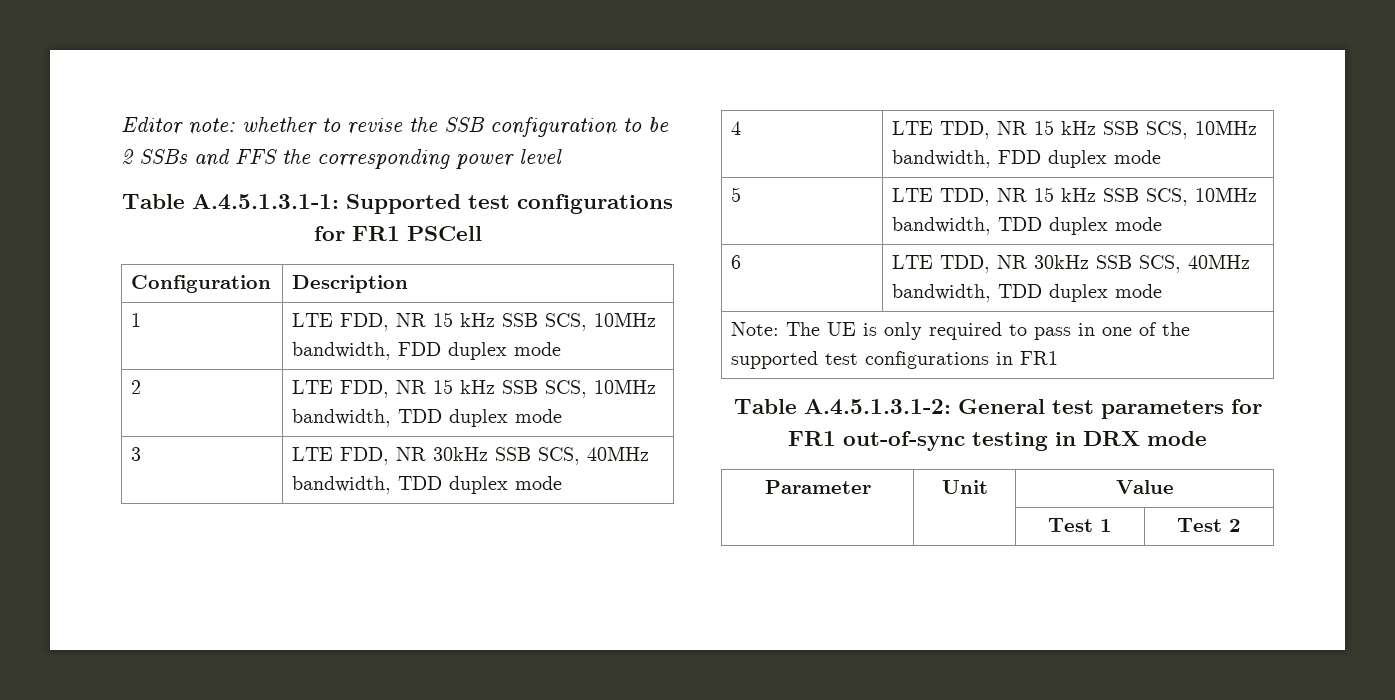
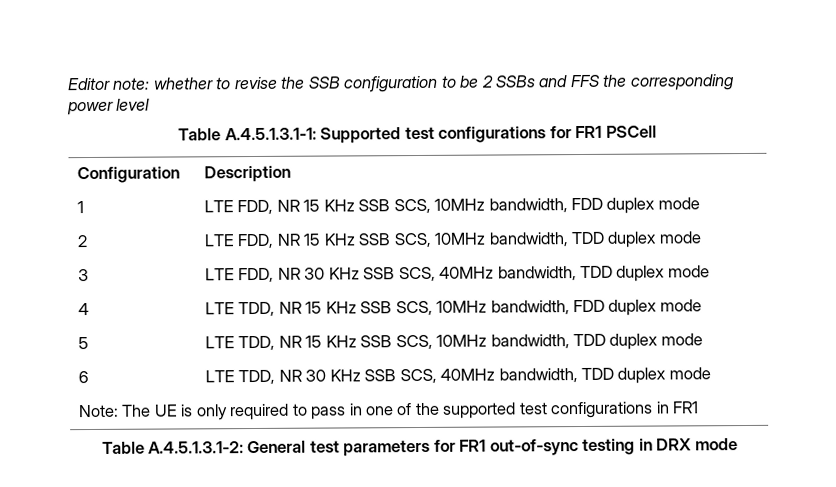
[460,313,496,327] kHz -> [323,199,355,212] KHz
[460,380,496,394] kHz -> [323,233,356,246] KHz
[433,447,489,461] 30kHz -> [304,267,360,280] 30 KHz
[1061,121,1097,135] kHz -> [325,301,357,314] KHz
[1061,188,1097,202] kHz -> [325,335,357,348] KHz
[1034,255,1090,269] 30kHz -> [305,369,361,382] 30 KHz
[764,480,871,494] [941,480,988,494] [1115,480,1174,494] [1048,518,1112,532] [1177,518,1241,532] // Parameter | Unit | Value // | | Test 1 | Test 2 -> (738, 444) none

